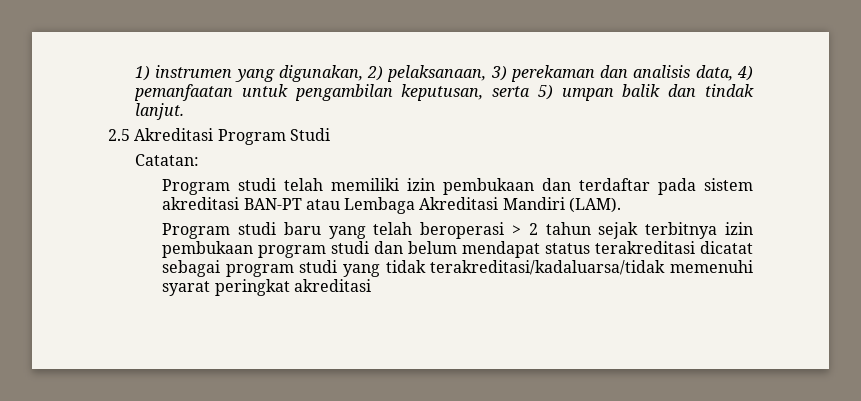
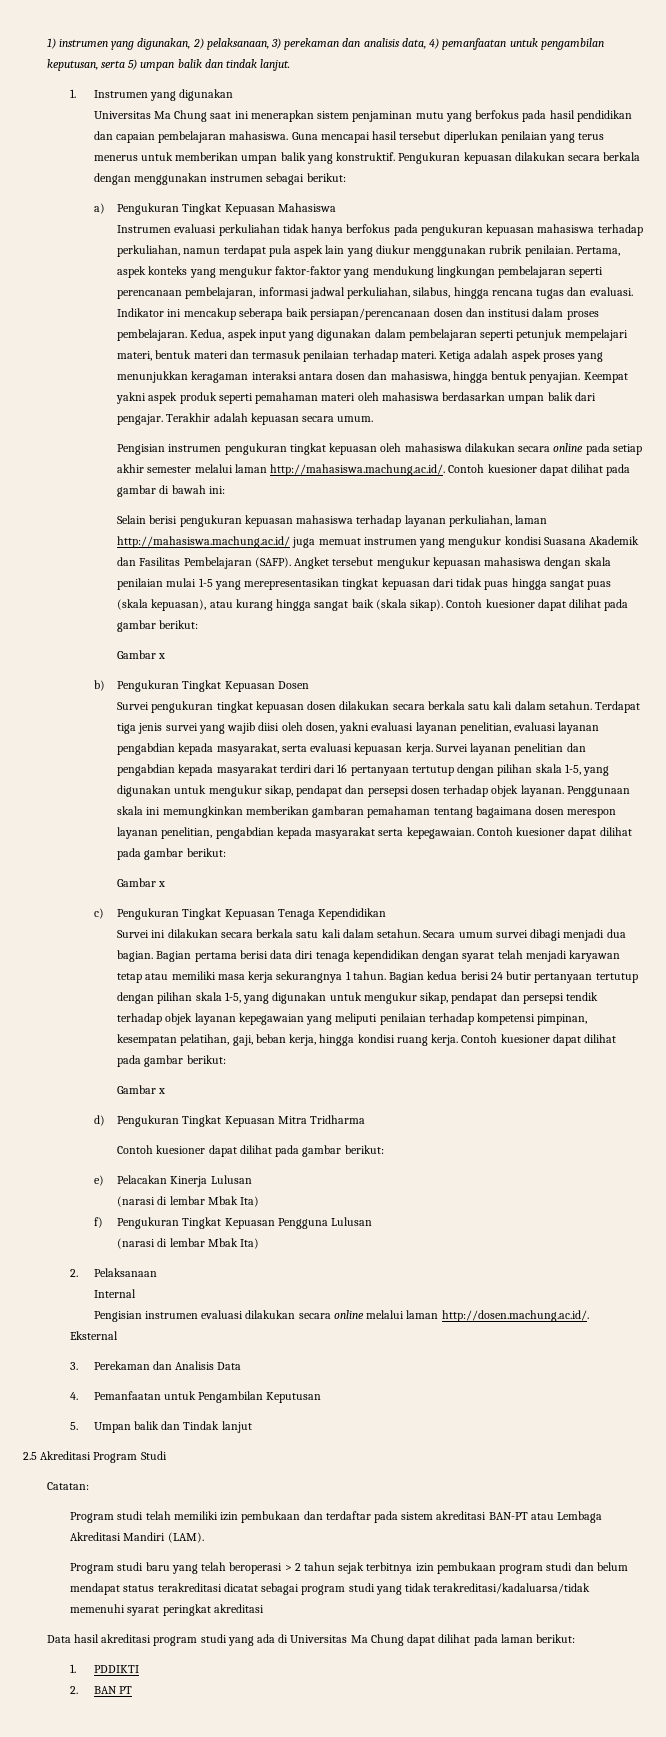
(185, 111) none -> [70,89,234,101] [93,110,632,122] [93,131,605,143] [93,152,641,164] [93,173,346,185] [93,203,336,215] [117,224,643,236] [117,245,620,257] [117,266,604,278] [117,287,633,299] [117,308,599,320] [117,329,628,341] [117,350,604,362] [117,371,628,383] [116,392,596,404] [117,413,374,425] [117,443,642,455] [117,464,631,476] [117,485,225,497] [117,515,548,527] [117,536,640,548] [117,557,611,569] [117,578,612,590] [117,599,629,611] [117,620,199,632] [117,650,166,659] [93,680,309,692] [117,701,641,713] [117,722,600,734] [117,743,586,755] [117,764,610,776] [117,785,630,797] [117,806,617,818] [117,827,632,839] [117,848,226,860] [117,878,166,887] [93,908,387,920] [117,929,626,941] [117,950,621,962] [117,971,638,983] [117,992,599,1004] [117,1013,588,1025] [117,1034,617,1046] [117,1055,226,1067] [117,1085,166,1094] [93,1115,366,1127] [117,1145,384,1157] [93,1175,252,1187] [117,1196,260,1207] [93,1217,373,1229] [117,1238,260,1249] [70,1268,157,1277] [93,1289,136,1298] [93,1310,589,1322] [70,1331,119,1340] [70,1361,242,1370] [70,1391,322,1403] [70,1421,252,1433] // 1. Instrumen yang digunakan // Universitas Ma Chung saat ini menerapkan sistem penjaminan mutu yang berfokus pada hasil pendidikan dan capaian pembelajaran mahasiswa. Guna mencapai hasil tersebut diperlukan penilaian yang terus menerus untuk memberikan umpan balik yang konstruktif. Pengukuran kepuasan dilakukan secara berkala dengan menggunakan instrumen sebagai berikut: // a) Pengukuran Tingkat Kepuasan Mahasiswa // Instrumen evaluasi perkuliahan tidak hanya berfokus pada pengukuran kepuasan mahasiswa terhadap perkuliahan, namun terdapat pula aspek lain yang diukur menggunakan rubrik penilaian. Pertama, aspek konteks yang mengukur faktor-faktor yang mendukung lingkungan pembelajaran seperti perencanaan pembelajaran, informasi jadwal perkuliahan, silabus, hingga rencana tugas dan evaluasi. Indikator ini mencakup seberapa baik persiapan/perencanaan dosen dan institusi dalam proses pembelajaran. Kedua, aspek input yang digunakan dalam pembelajaran seperti petunjuk mempelajari materi, bentuk materi dan termasuk penilaian terhadap materi. Ketiga adalah aspek proses yang menunjukkan keragaman interaksi antara dosen dan mahasiswa, hingga bentuk penyajian. Keempat yakni aspek produk seperti pemahaman materi oleh mahasiswa berdasarkan umpan balik dari pengajar. Terakhir adalah kepuasan secara umum. // Pengisian instrumen pengukuran tingkat kepuasan oleh mahasiswa dilakukan secara online pada setiap akhir semester melalui laman http://mahasiswa.machung.ac.id/. Contoh kuesioner dapat dilihat pada gambar di bawah ini: // Selain berisi pengukuran kepuasan mahasiswa terhadap layanan perkuliahan, laman http://mahasiswa.machung.ac.id/ juga memuat instrumen yang mengukur kondisi Suasana Akademik dan Fasilitas Pembelajaran (SAFP). Angket tersebut mengukur kepuasan mahasiswa dengan skala penilaian mulai 1-5 yang merepresentasikan tingkat kepuasan dari tidak puas hingga sangat puas (skala kepuasan), atau kurang hingga sangat baik (skala sikap). Contoh kuesioner dapat dilihat pada gambar berikut: // Gambar x // b) Pengukuran Tingkat Kepuasan Dosen // Survei pengukuran tingkat kepuasan dosen dilakukan secara berkala satu kali dalam setahun. Terdapat tiga jenis survei yang wajib diisi oleh dosen, yakni evaluasi layanan penelitian, evaluasi layanan pengabdian kepada masyarakat, serta evaluasi kepuasan kerja. Survei layanan penelitian dan pengabdian kepada masyarakat terdiri dari 16 pertanyaan tertutup dengan pilihan skala 1-5, yang digunakan untuk mengukur sikap, pendapat dan persepsi dosen terhadap objek layanan. Penggunaan skala ini memungkinkan memberikan gambaran pemahaman tentang bagaimana dosen merespon layanan penelitian, pengabdian kepada masyarakat serta kepegawaian. Contoh kuesioner dapat dilihat pada gambar berikut: // Gambar x // c) Pengukuran Tingkat Kepuasan Tenaga Kependidikan // Survei ini dilakukan secara berkala satu kali dalam setahun. Secara umum survei dibagi menjadi dua bagian. Bagian pertama berisi data diri tenaga kependidikan dengan syarat telah menjadi karyawan tetap atau memiliki masa kerja sekurangnya 1 tahun. Bagian kedua berisi 24 butir pertanyaan tertutup dengan pilihan skala 1-5, yang digunakan untuk mengukur sikap, pendapat dan persepsi tendik terhadap objek layanan kepegawaian yang meliputi penilaian terhadap kompetensi pimpinan, kesempatan pelatihan, gaji, beban kerja, hingga kondisi ruang kerja. Contoh kuesioner dapat dilihat pada gambar berikut: // Gambar x // d) Pengukuran Tingkat Kepuasan Mitra Tridharma // Contoh kuesioner dapat dilihat pada gambar berikut: // e) Pelacakan Kinerja Lulusan // (narasi di lembar Mbak Ita) // f) Pengukuran Tingkat Kepuasan Pengguna Lulusan // (narasi di lembar Mbak Ita) // 2. Pelaksanaan // Internal // Pengisian instrumen evaluasi dilakukan secara online melalui laman http://dosen.machung.ac.id/. // Eksternal // 3. Perekaman dan Analisis Data // 4. Pemanfaatan untuk Pengambilan Keputusan // 5. Umpan balik dan Tindak lanjut
(371, 285) none -> [46,1634,576,1646] [70,1664,139,1673] [70,1686,132,1694] // Data hasil akreditasi program studi yang ada di Universitas Ma Chung dapat dilihat pada laman berikut: // 1. PDDIKTI // 2. BAN PT

